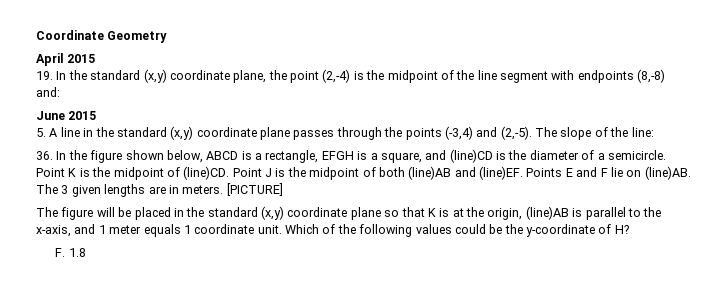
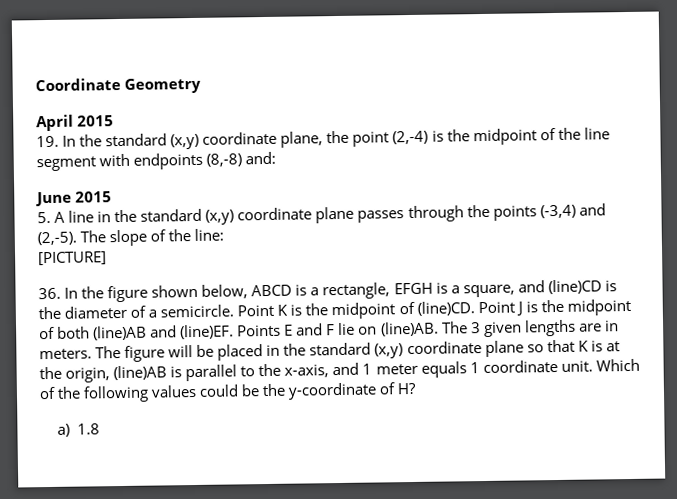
(654, 132) none -> [38,251,107,266] // [PICTURE]
[226,183,283,196] [PICTURE] // -> (92, 354) none
[55,248,66,257] F. -> [57,423,71,437] a)

